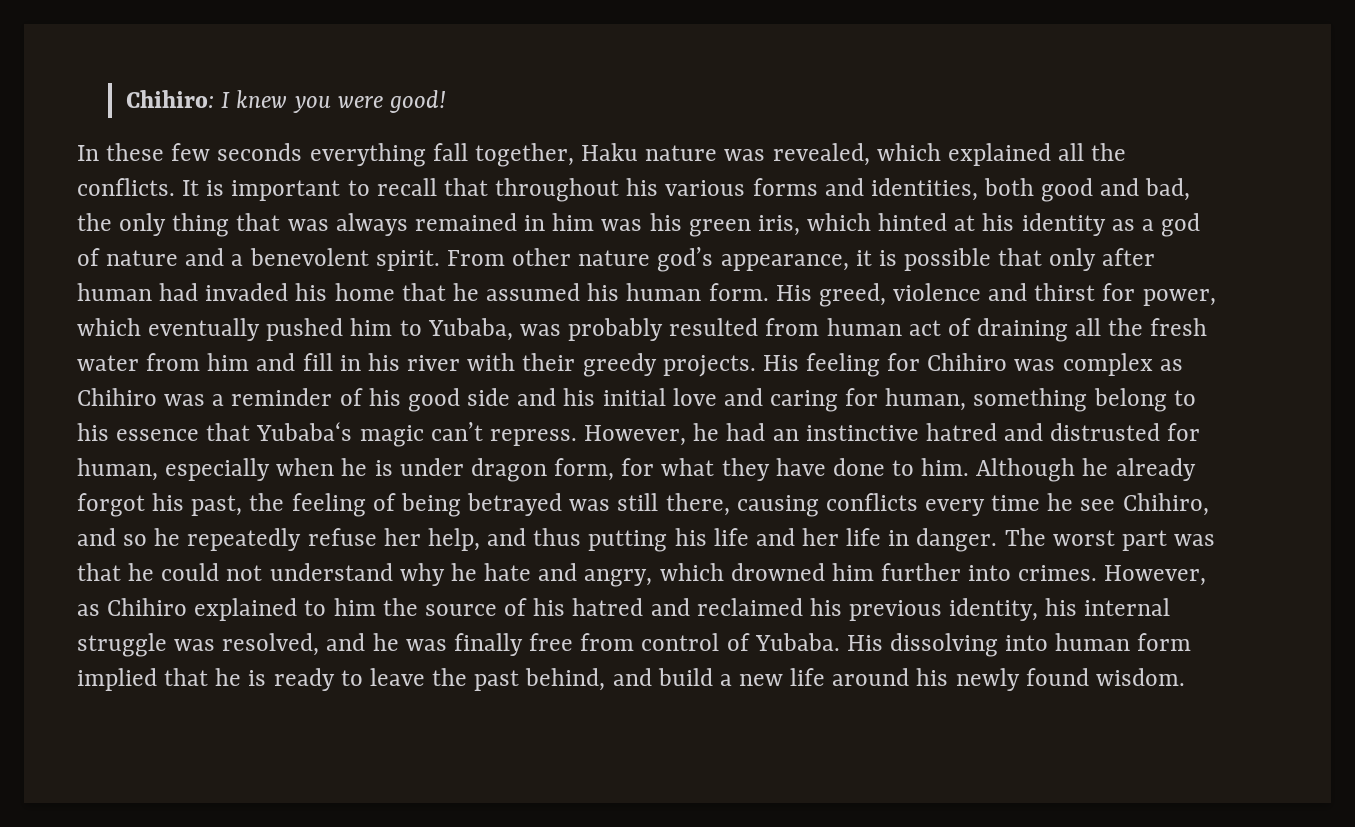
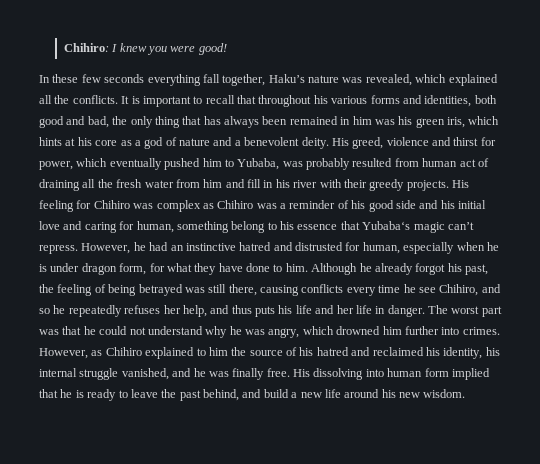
[581,143,639,161] Haku -> [268,74,305,83] Haku’s
[287,213,408,236] was always -> [203,116,288,128] has always been
[878,213,948,231] hinted -> [39,137,62,146] hints
[1021,213,1106,236] identity -> [95,140,118,146] core
[375,247,1156,272] [77,283,769,301] spirit. From other nature god’s appearance, it is possible that only after human had invaded his home that he assumed his human form. -> [301,137,329,149] deity.
[307,528,377,546] refuse -> [124,305,161,314] refuses
[588,530,668,552] putting -> [255,306,275,317] puts
[484,563,578,581] hate and -> [245,329,265,335] was
[849,600,943,621] previous -> (440, 351) none
[174,633,320,656] was resolved, -> [121,368,169,380] vanished,
[529,633,840,651] free from control of Yubaba. -> [266,368,290,377] free.
[955,668,1089,691] newly found -> [399,392,420,398] new

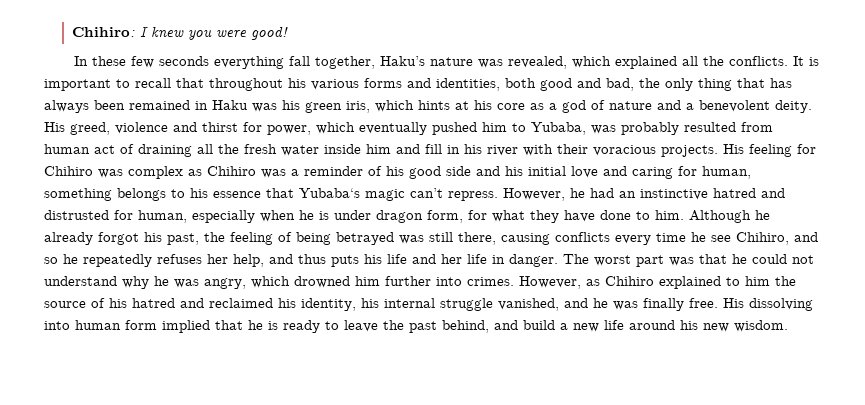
[352,116,372,125] him -> [212,100,248,110] Haku
[175,179,200,188] from -> [324,144,361,154] inside
[369,179,405,191] greedy -> [593,145,656,156] voracious
[231,221,266,233] belong -> [117,188,166,201] belongs

